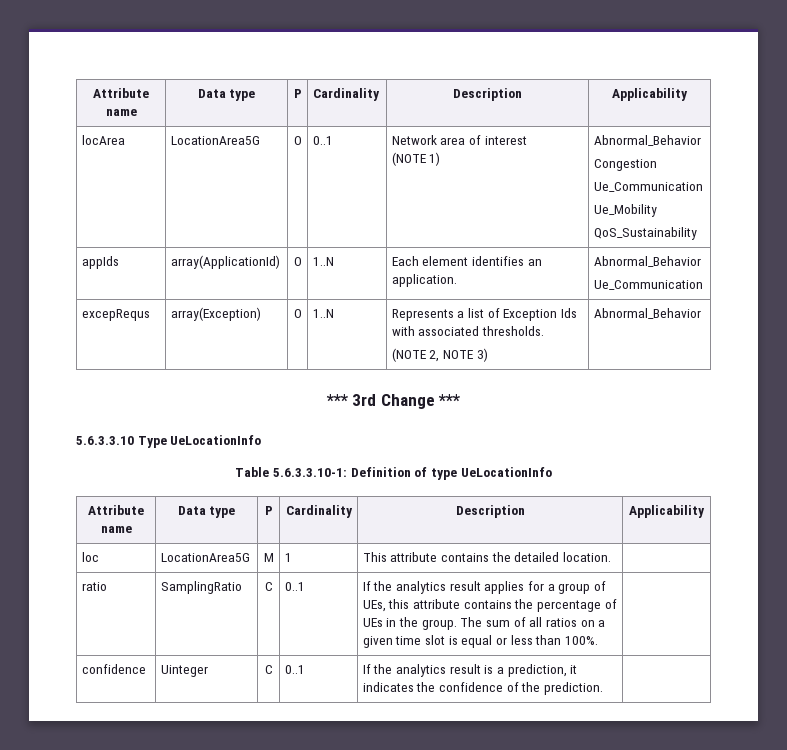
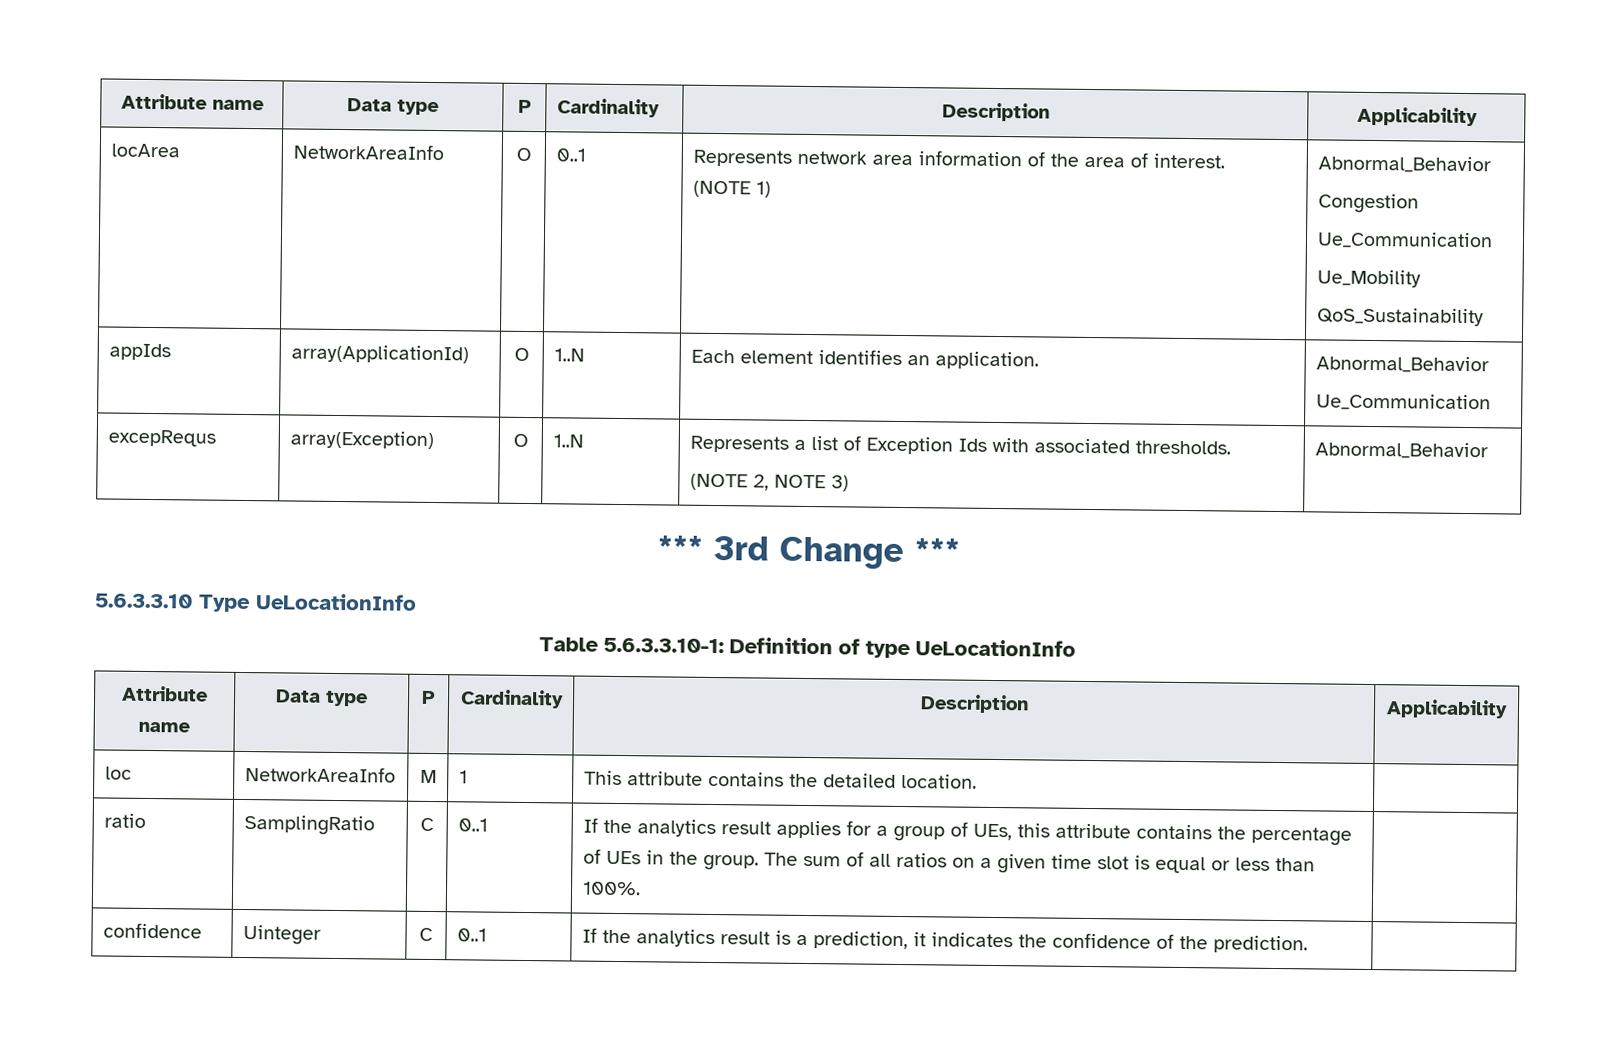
[170,136,260,145] LocationArea5G -> [292,143,444,161] NetworkAreaInfo
[391,135,437,145] Network -> [692,149,1079,167] Represents network area information of the
[484,136,527,145] interest -> [1152,153,1225,169] interest.
[160,553,250,562] LocationArea5G -> [244,766,396,783] NetworkAreaInfo

